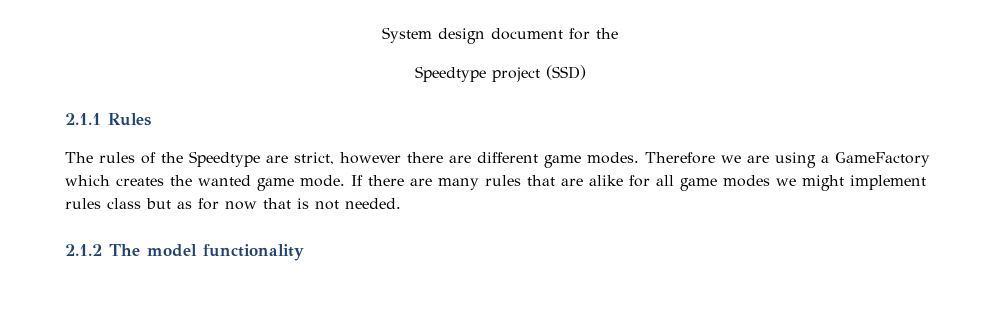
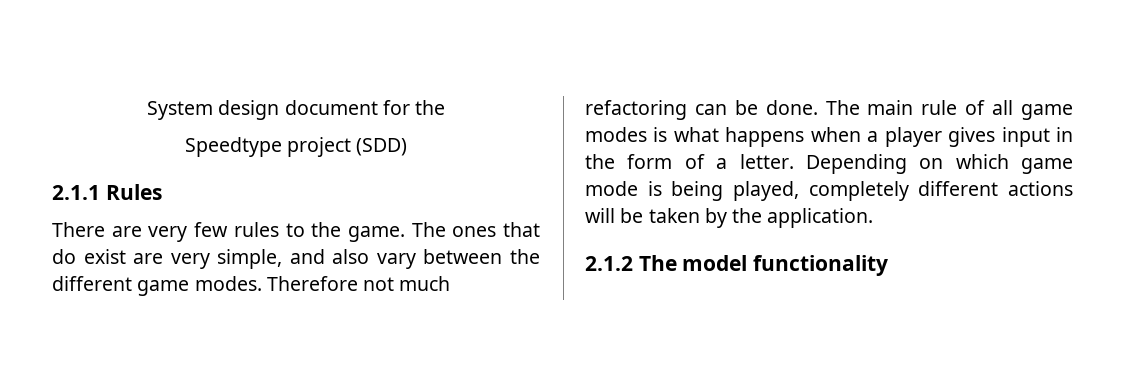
[545,65,586,80] (SSD) -> [356,138,408,156] (SDD)
[65,151,930,168] [65,175,926,191] [65,198,401,210] The rules of the Speedtype are strict, however there are different game modes. Therefore we are using a GameFactory which creates the wanted game mode. If there are many rules that are alike for all game modes we might implement rules class but as for now that is not needed. -> [52,222,540,242] [52,249,540,269] [52,276,451,296] [585,100,1073,120] [585,127,1073,147] [585,154,1073,174] [585,181,1073,201] [585,208,874,228] There are very few rules to the game. The ones that do exist are very simple, and also vary between the different game modes. Therefore not much refactoring can be done. The main rule of all game modes is what happens when a player gives input in the form of a letter. Depending on which game mode is being played, completely different actions will be taken by the application.

